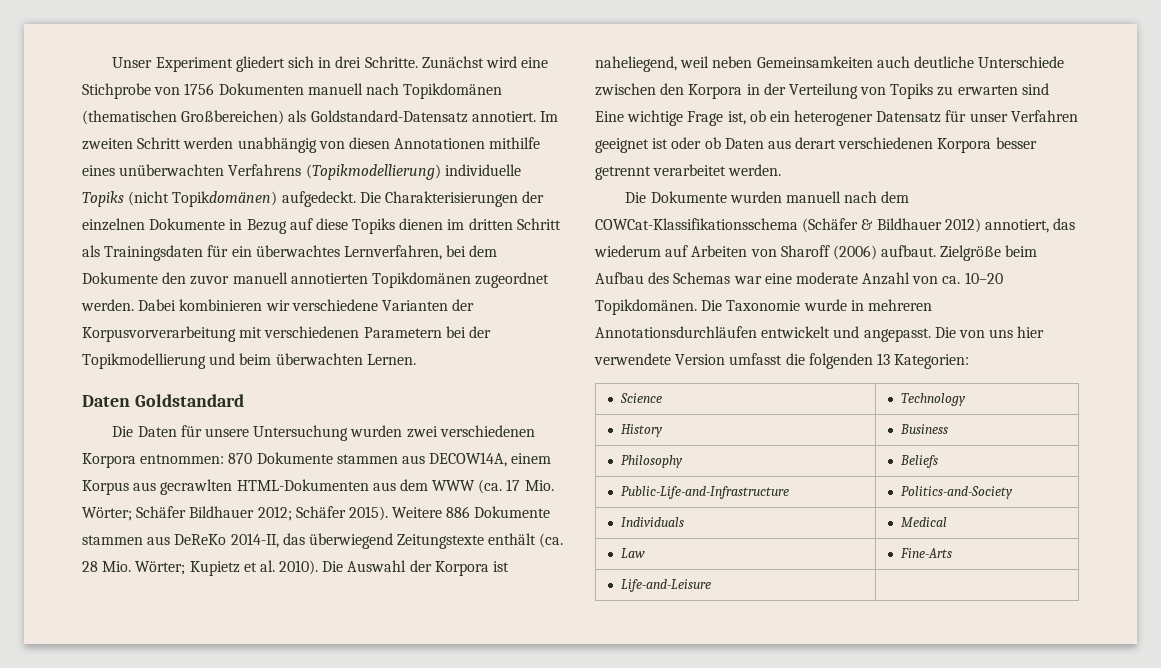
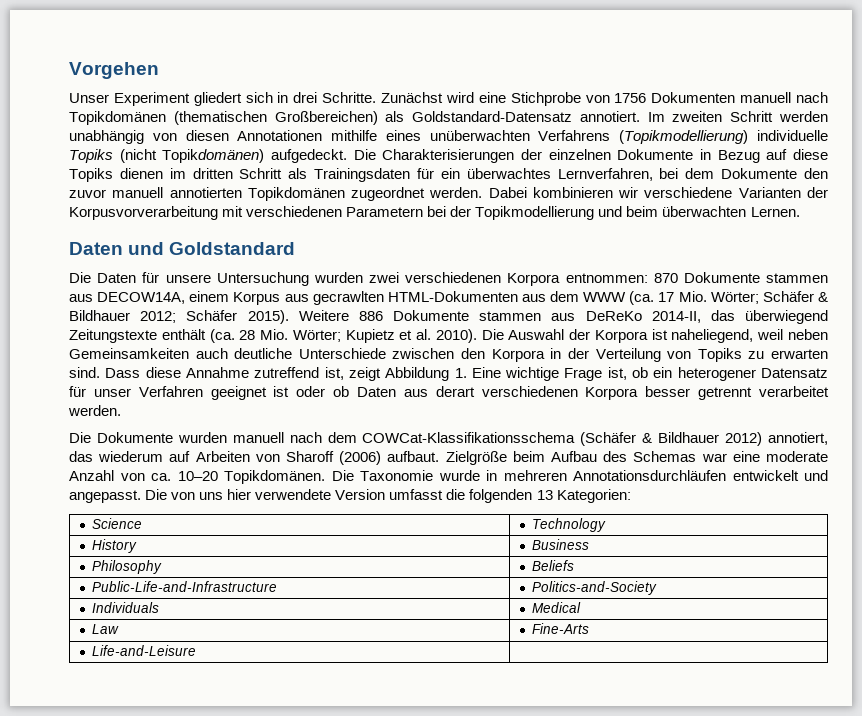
(112, 62) none -> [69,62,159,79] Vorgehen //
(130, 401) none -> [128,242,165,255] und
(187, 512) none -> [817,292,828,302] &
[1021,83,1049,95] sind -> [69,367,467,381] sind. Dass diese Annahme zutreffend ist, zeigt Abbildung 1.

